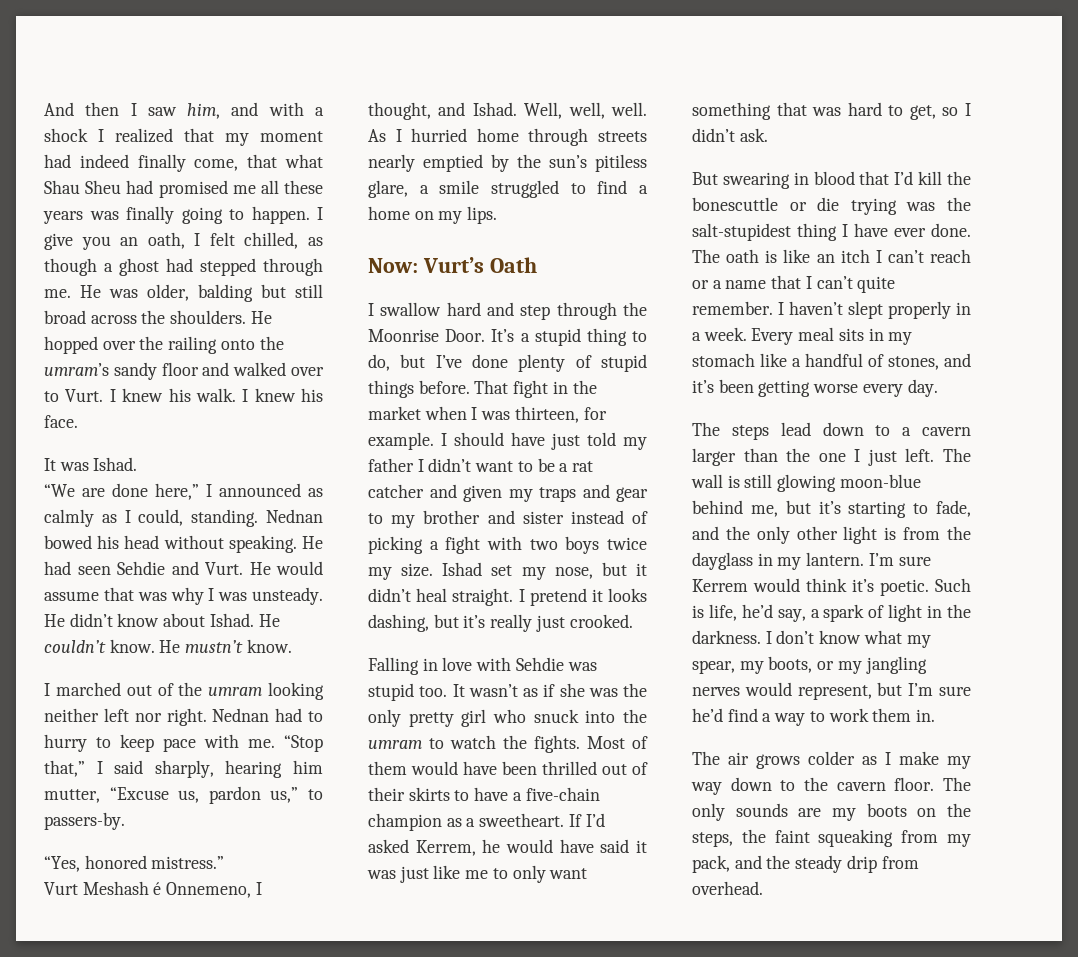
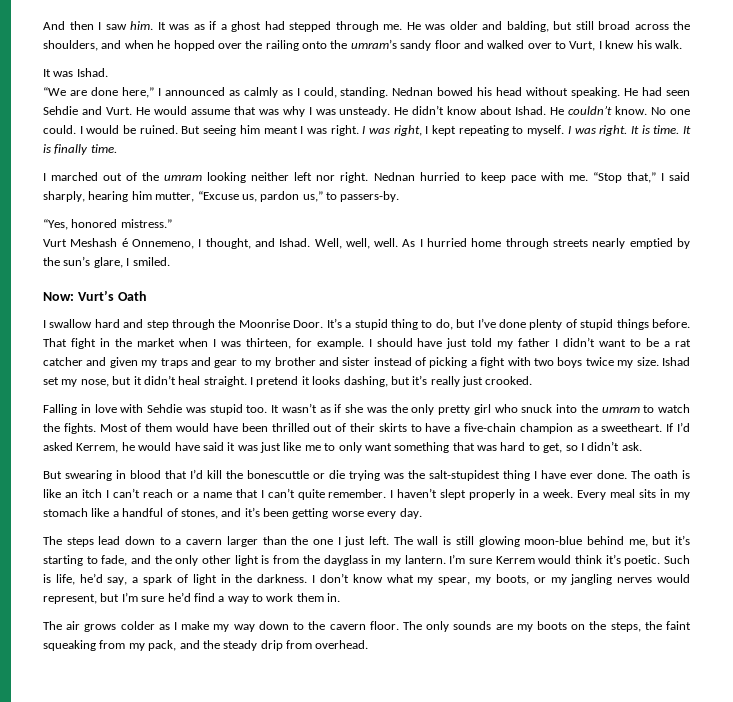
[187,102,324,119] [44,128,323,146] [44,154,323,172] [44,180,323,198] [43,206,323,224] [44,232,323,250] [44,258,97,276] him, and with a shock I realized that my moment had indeed finally come, that what Shau Sheu had promised me all these years was finally going to happen. I give you an oath, I felt chilled, as though -> [130,21,216,30] him. It was as if
[147,284,253,302] older, balding -> [449,21,549,32] older and balding,
[170,310,272,324] shoulders. He -> [43,40,171,51] shoulders, and when he
[65,389,104,402] Vurt. -> [569,41,596,51] Vurt,
[242,388,323,402] [44,415,78,428] I knew his face. -> (682, 44) none
[159,639,292,653] He mustn’t know. -> [651,107,691,115] [43,125,692,136] [43,144,117,155] No one could. I would be ruined. But seeing him meant I was right. I was right, I kept repeating to myself. I was right. It is time. It is finally time.
[275,708,323,722] [44,734,87,752] had to hurry -> [419,172,460,181] hurried
[595,154,647,172] [368,180,648,198] [368,206,498,224] pitiless glare, a smile struggled to find a home on my lips. -> [93,257,170,268] glare, I smiled.

